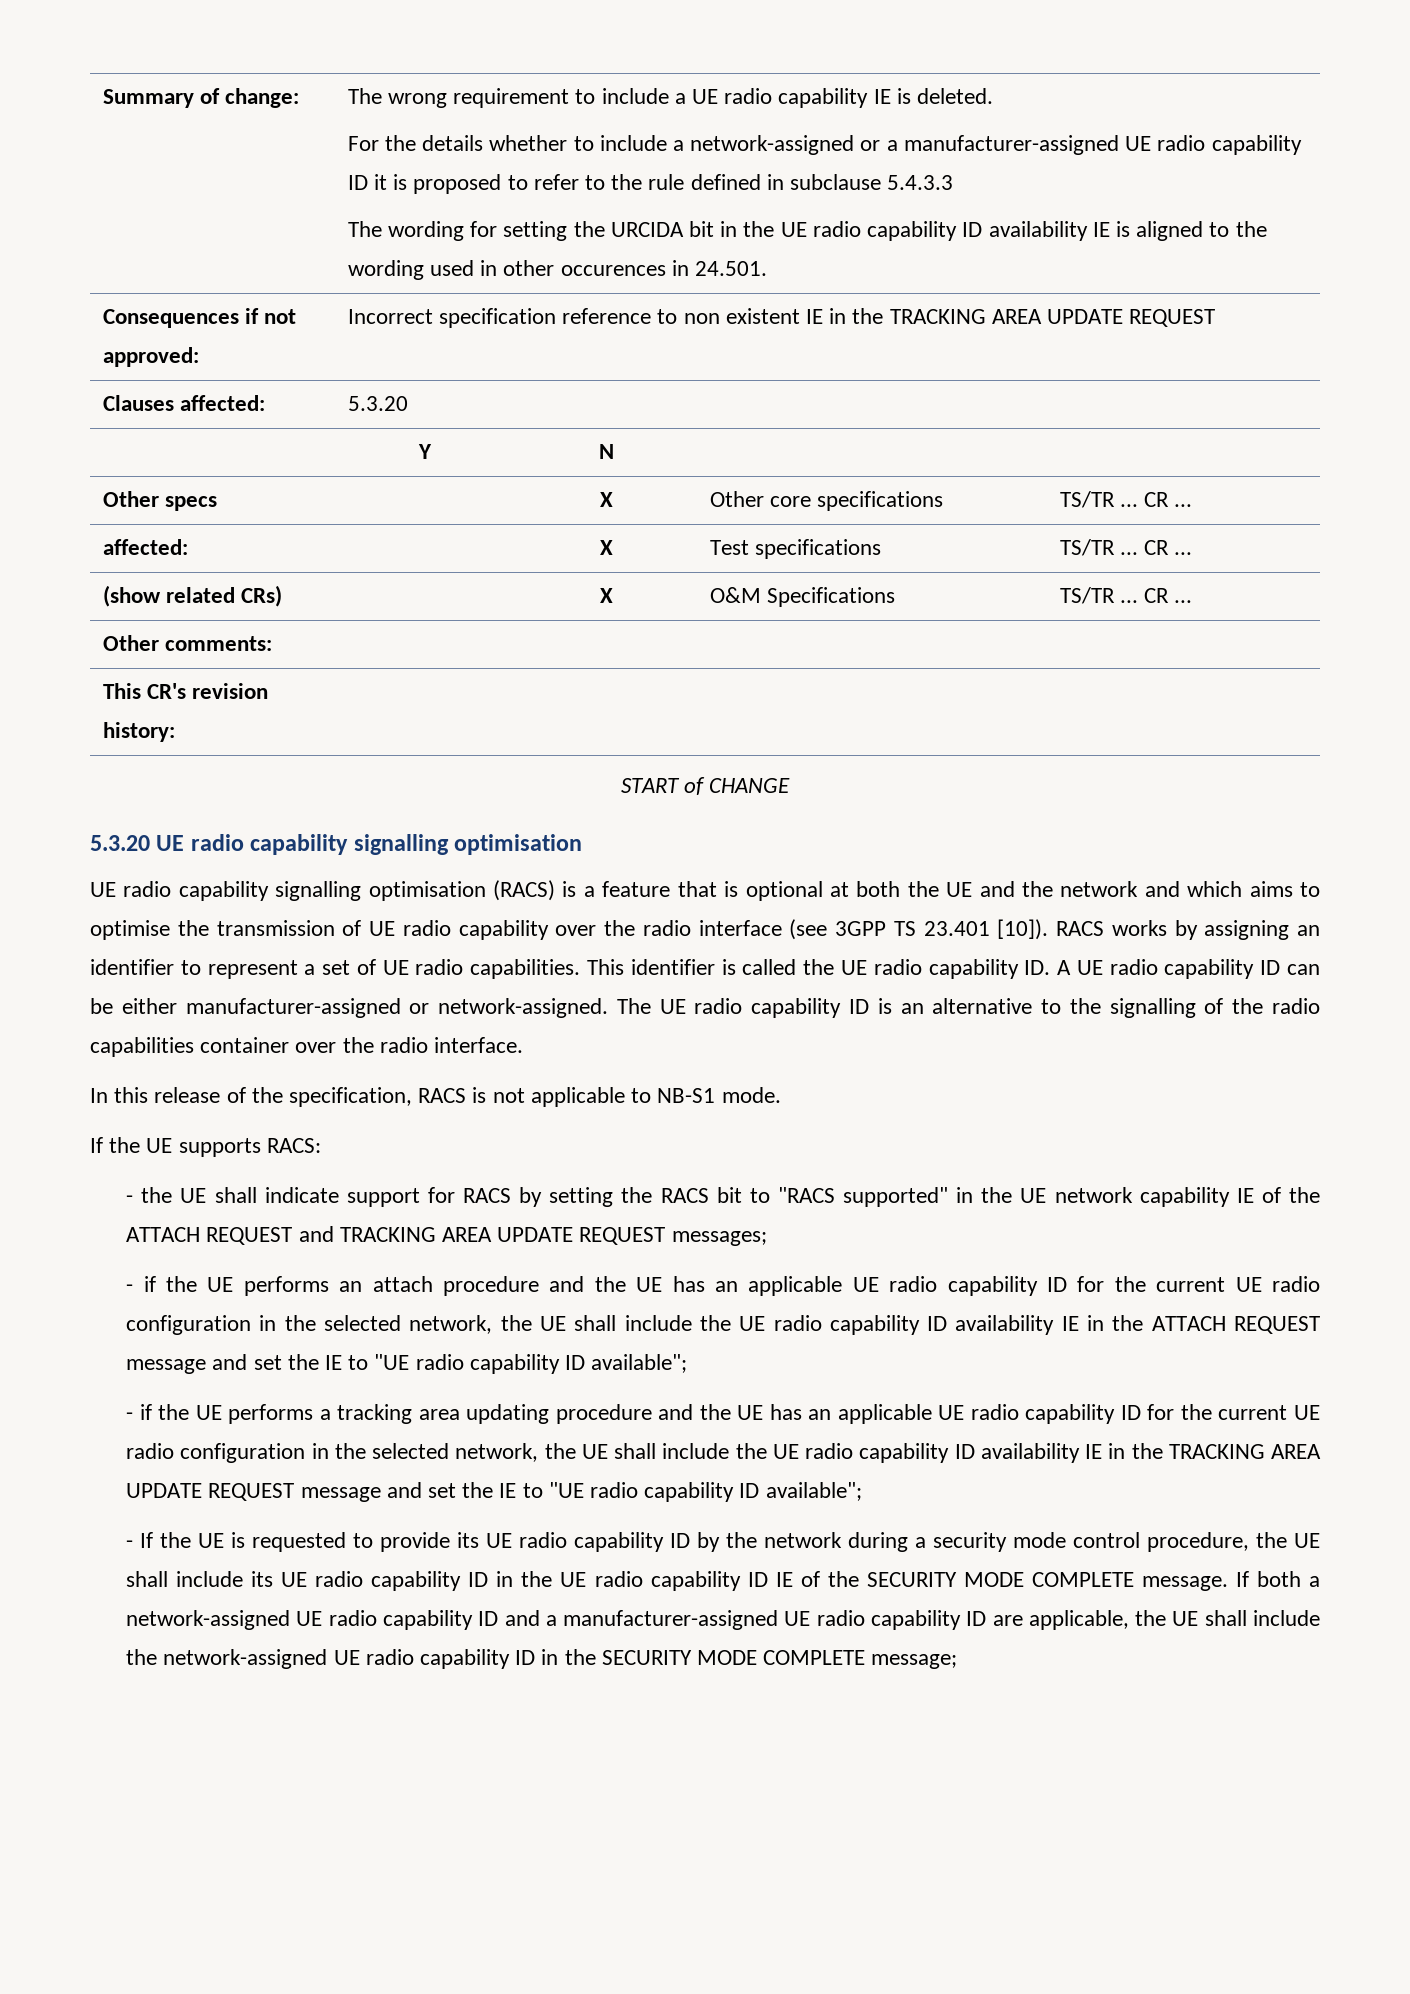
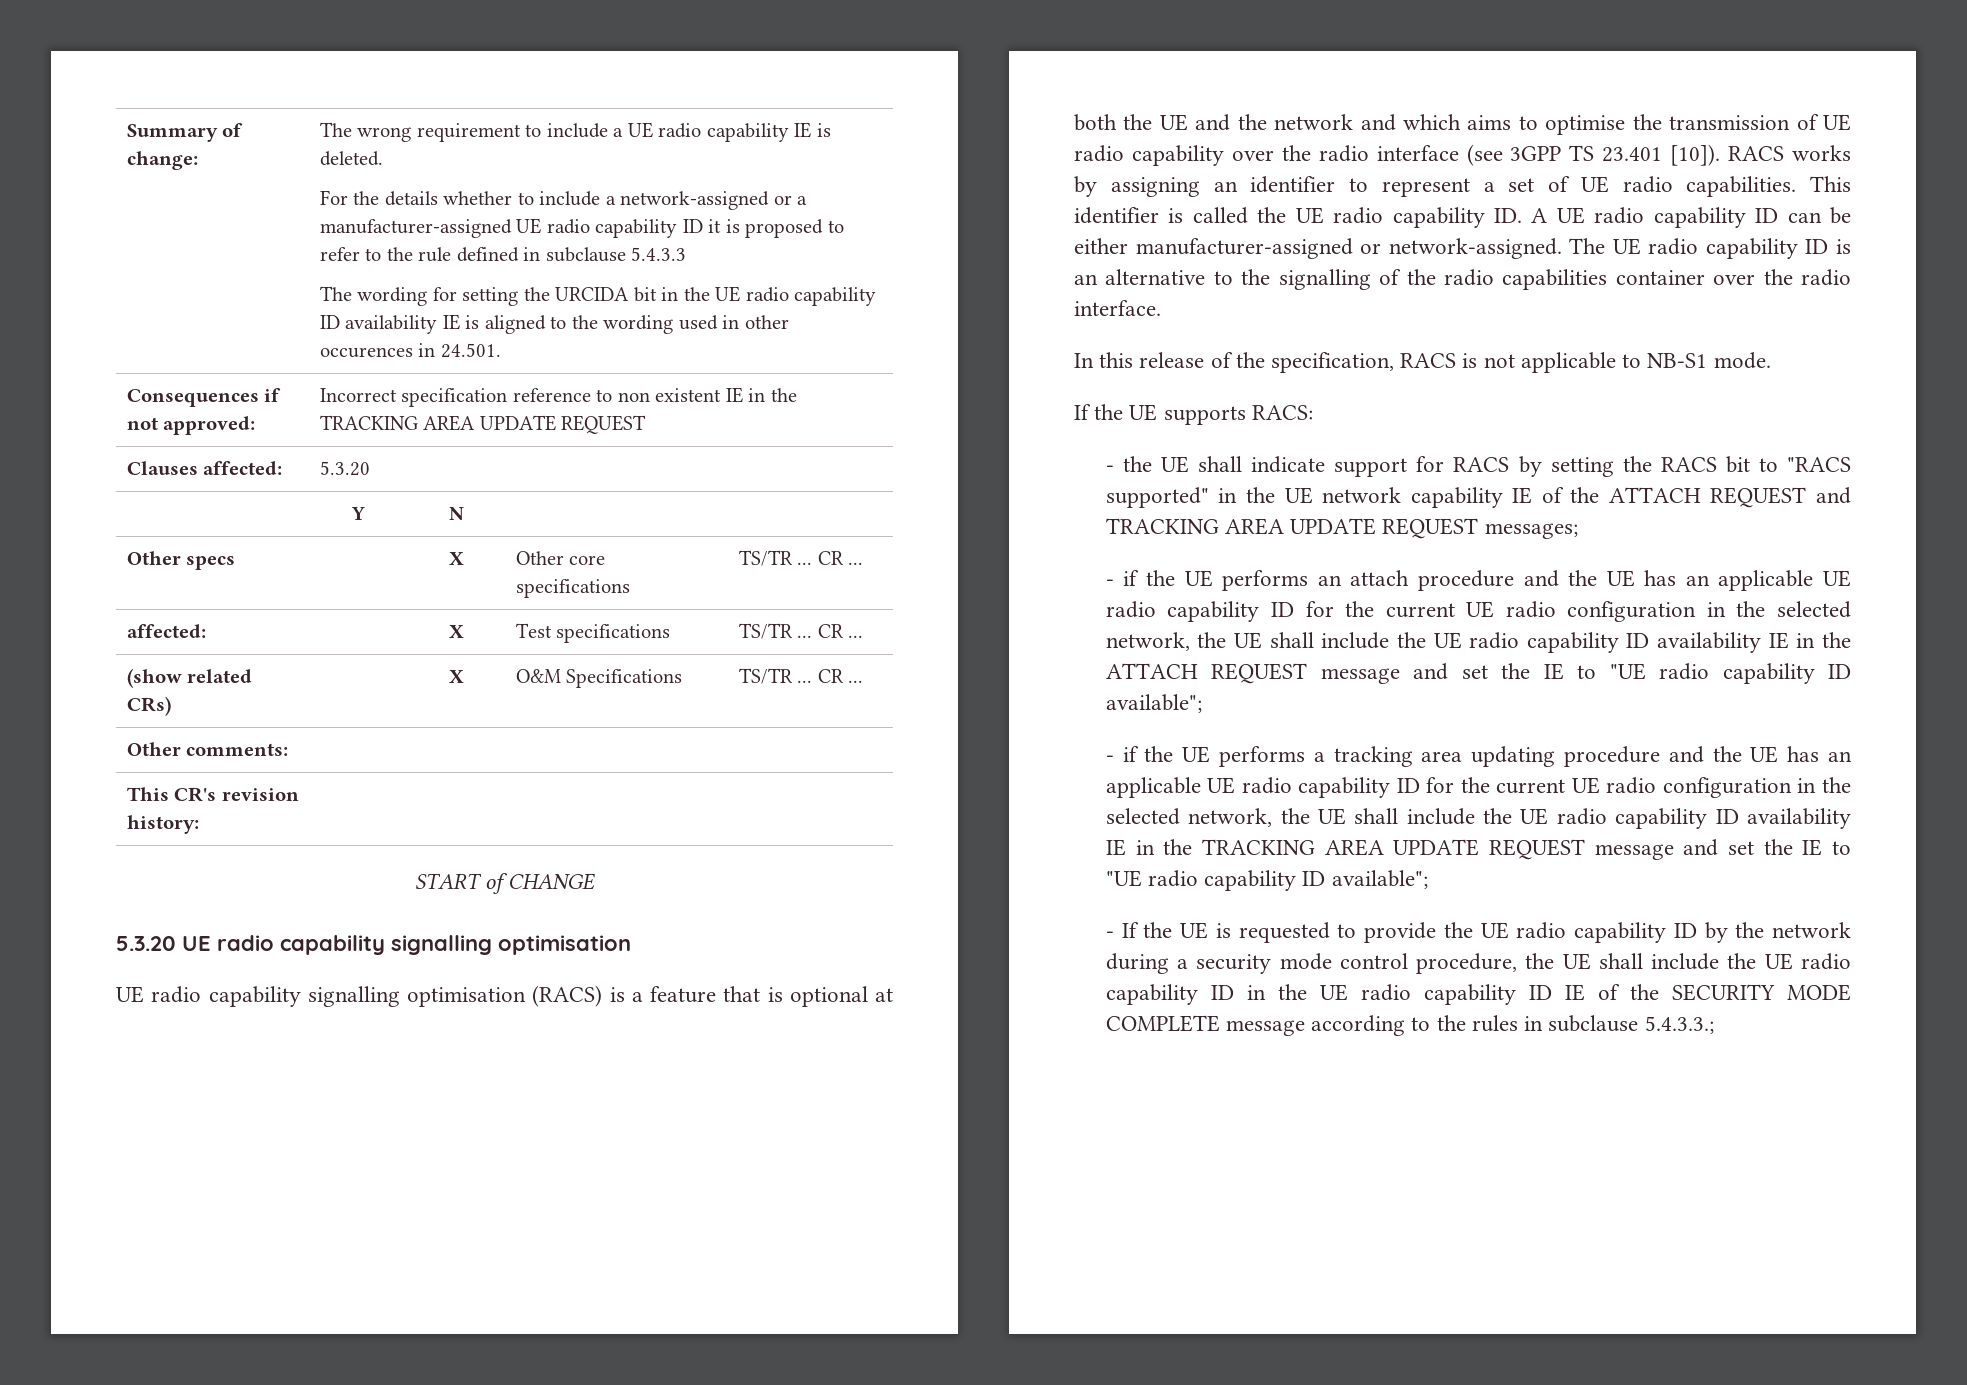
[457,1532,480,1548] its -> [1443,922,1473,938] the
[251,1571,274,1587] its -> [1727,953,1757,969] the
[1141,1571,1320,1591] [126,1610,1320,1630] [126,1649,958,1669] message. If both a network-assigned UE radio capability ID and a manufacturer-assigned UE radio capability ID are applicable, the UE shall include the network-assigned UE radio capability ID in the SECURITY MODE COMPLETE message; -> [1226,1015,1714,1036] message according to the rules in subclause 5.4.3.3.;

